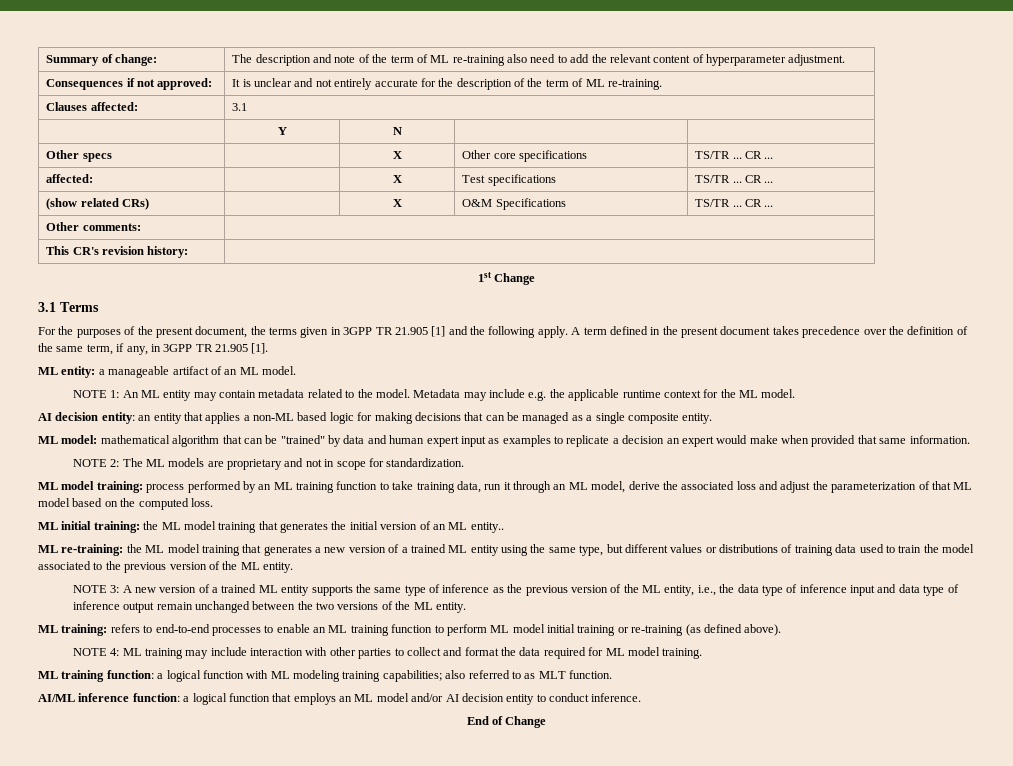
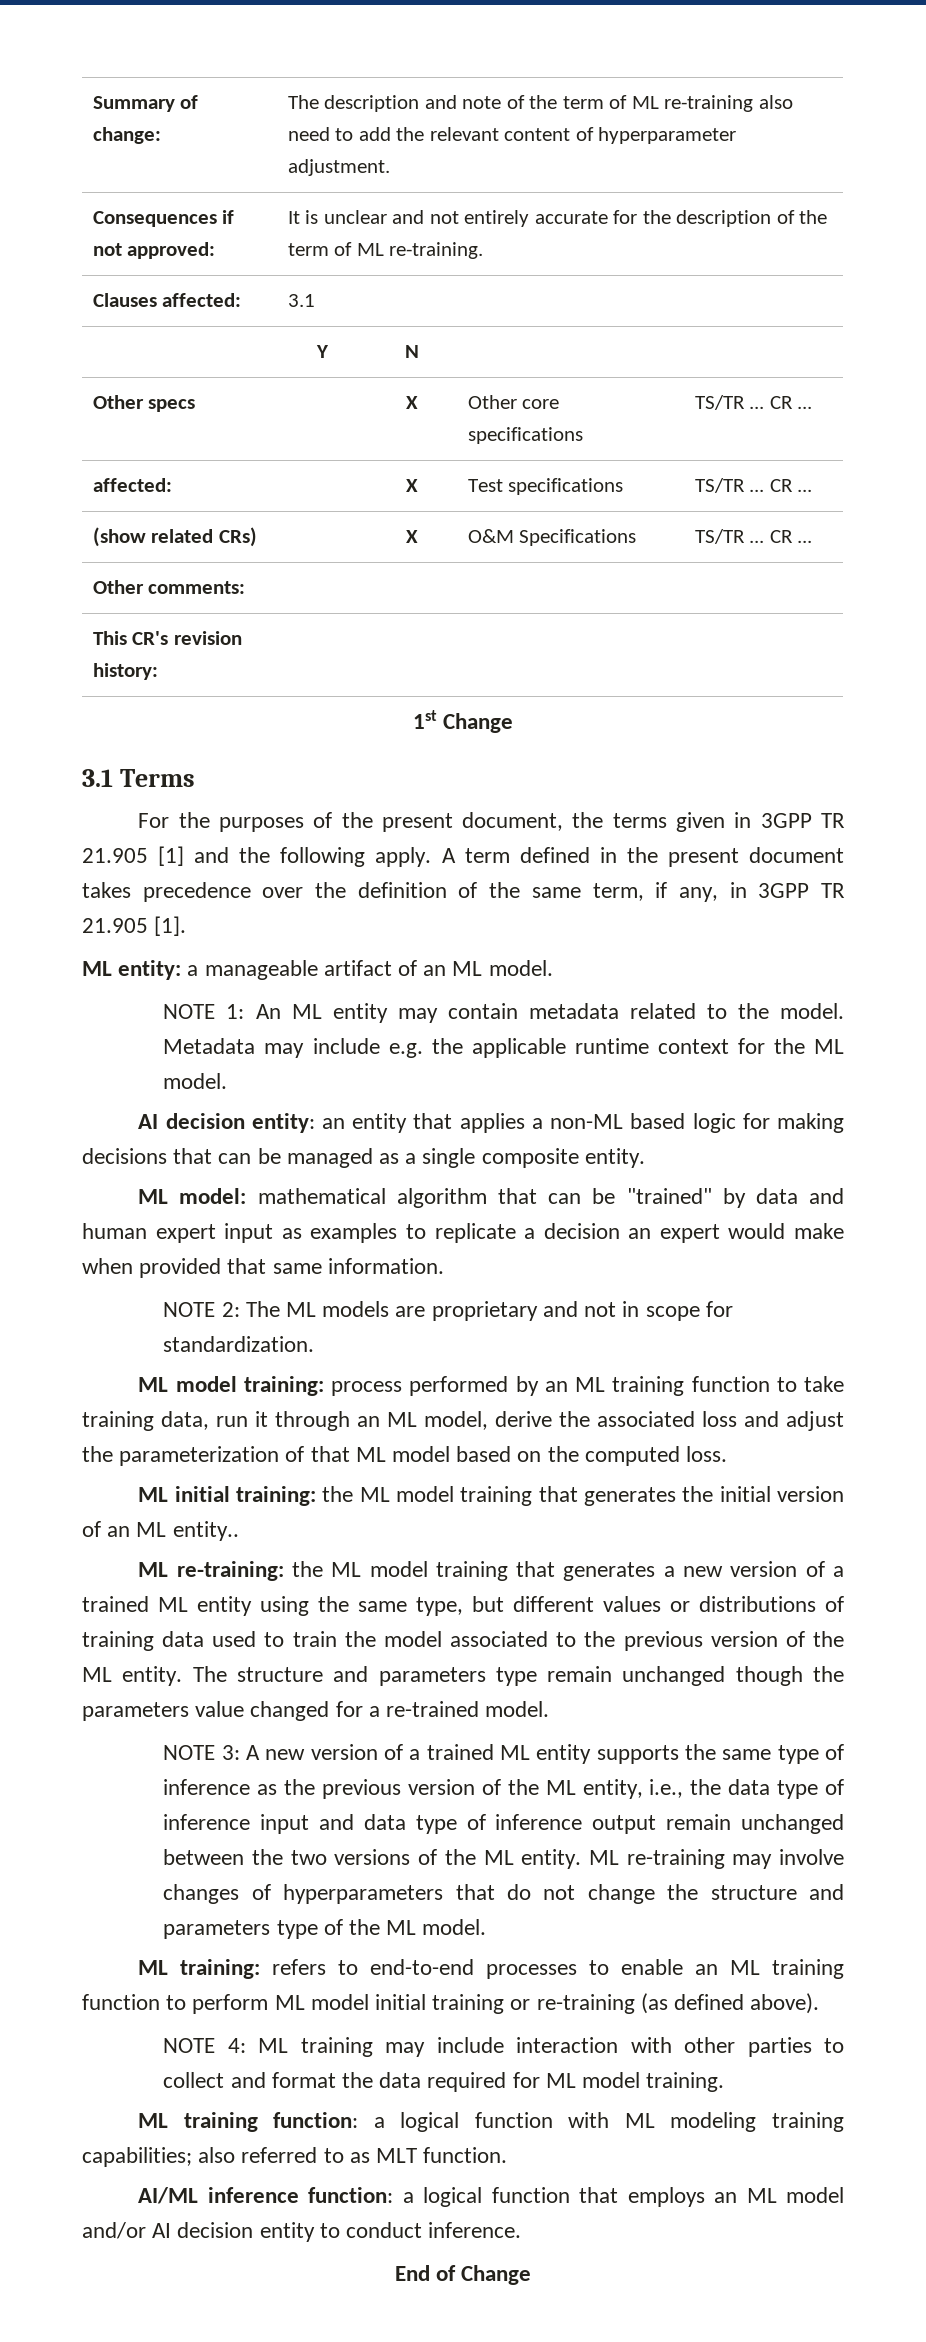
(293, 567) none -> [192,1666,844,1686] [82,1701,550,1721] The structure and parameters type remain unchanged though the parameters value changed for a re-trained model.
(466, 607) none -> [588,1849,844,1869] [163,1884,844,1904] [163,1919,487,1939] ML re-training may involve changes of hyperparameters that do not change the structure and parameters type of the ML model.

